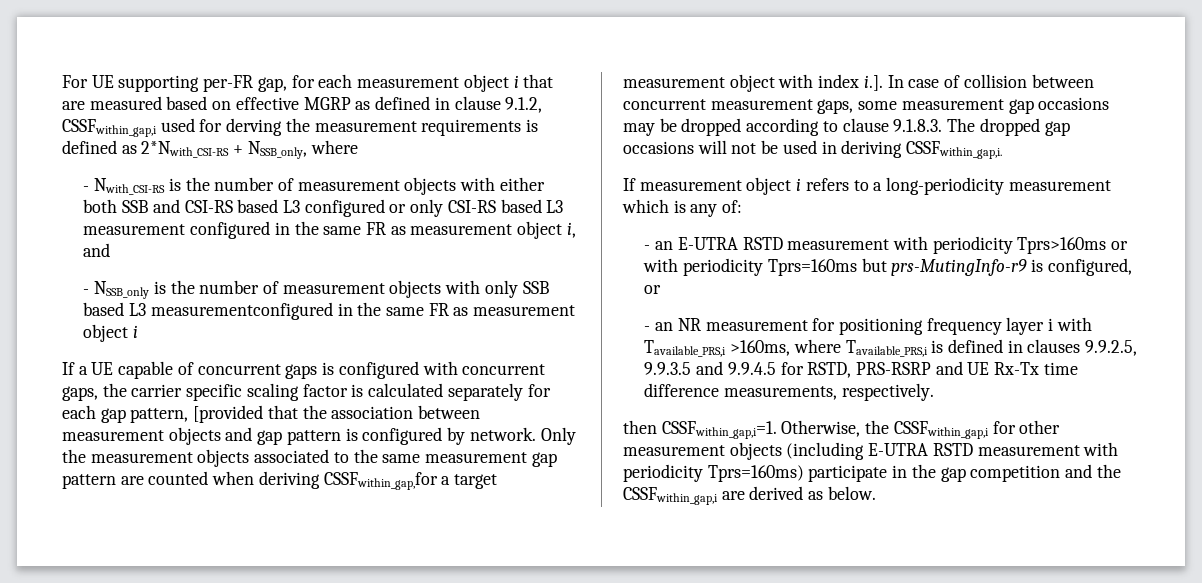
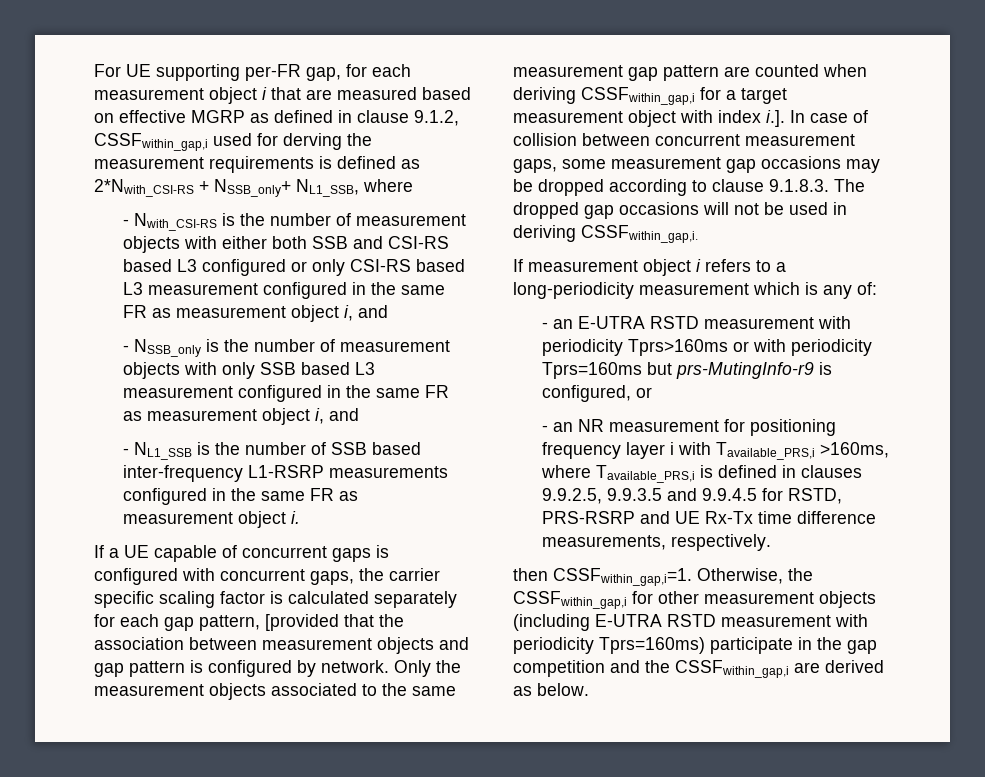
[247,141,307,159] NSSB_only, -> [214,179,359,197] NSSB_only+ NL1_SSB,
[150,302,576,320] [83,324,139,342] measurementconfigured in the same FR as measurement object i -> [122,385,449,402] [122,408,359,425] [122,442,421,460] [122,465,448,482] [122,488,358,505] [122,511,300,528] measurement configured in the same FR as measurement object i, and // - NL1_SSB is the number of SSB based inter-frequency L1-RSRP measurements configured in the same FR as measurement object i.
[323,472,438,490] CSSFwithin_gap,for -> [581,87,721,105] CSSFwithin_gap,i for

